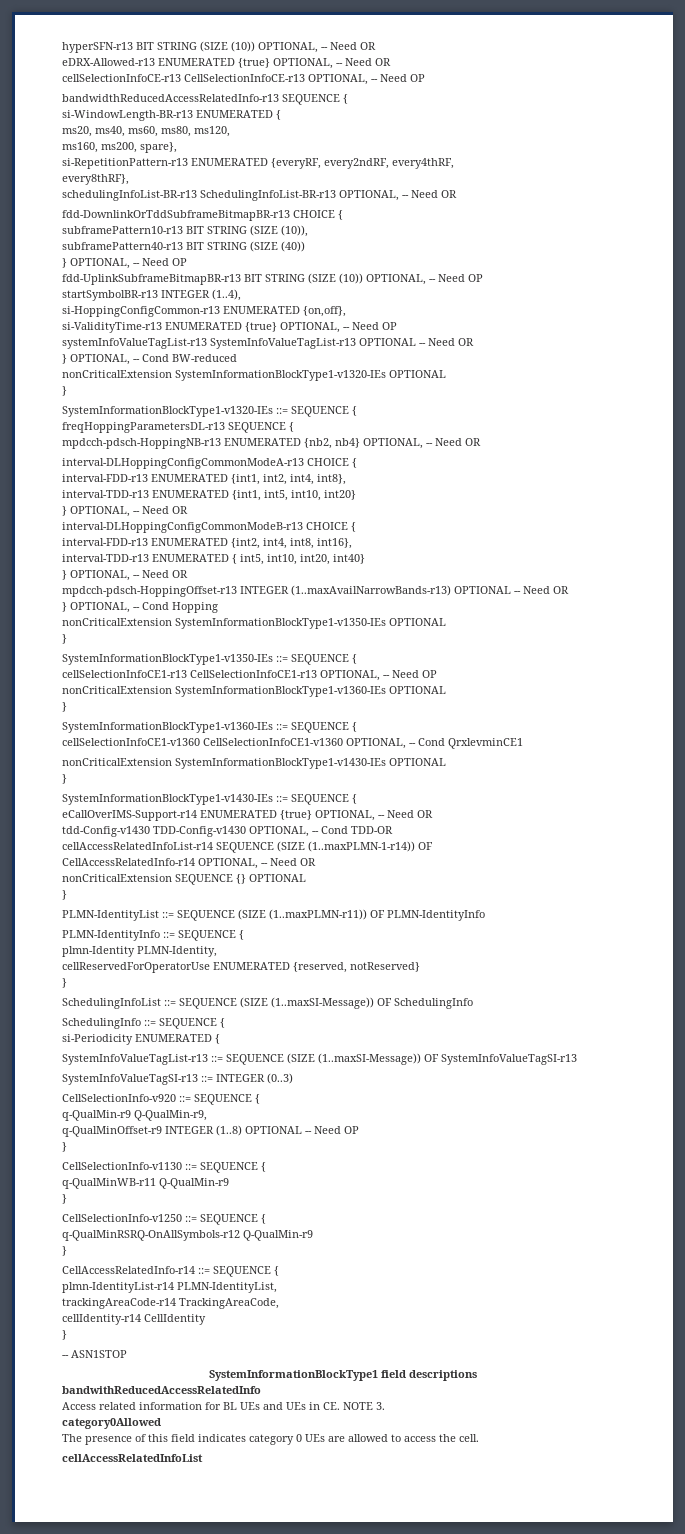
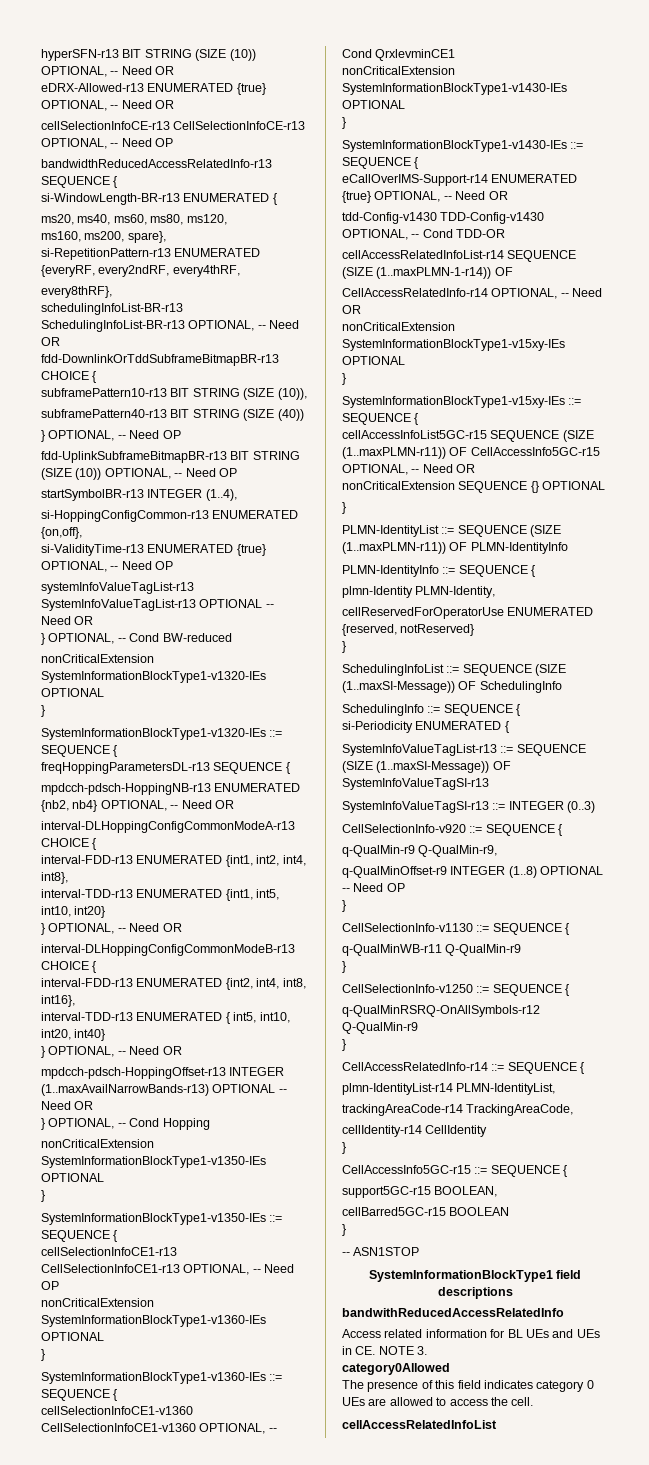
(316, 862) none -> [342,322,455,331] [342,339,565,351] [342,356,405,365] [342,373,346,385] [342,396,582,408] [342,413,419,425] [342,430,594,442] [342,447,600,459] [342,464,476,475] // nonCriticalExtension SystemInformationBlockType1-v15xy-IEs OPTIONAL // } // SystemInformationBlockType1-v15xy-IEs ::= SEQUENCE { // cellAccessInfoList5GC-r15 SEQUENCE (SIZE (1..maxPLMN-r11)) OF CellAccessInfo5GC-r15 OPTIONAL, -- Need OR
(67, 1335) none -> [342,1165,568,1177] [342,1186,498,1198] [342,1207,510,1216] [342,1224,346,1236] // CellAccessInfo5GC-r15 ::= SEQUENCE { // support5GC-r15 BOOLEAN, // cellBarred5GC-r15 BOOLEAN // }

